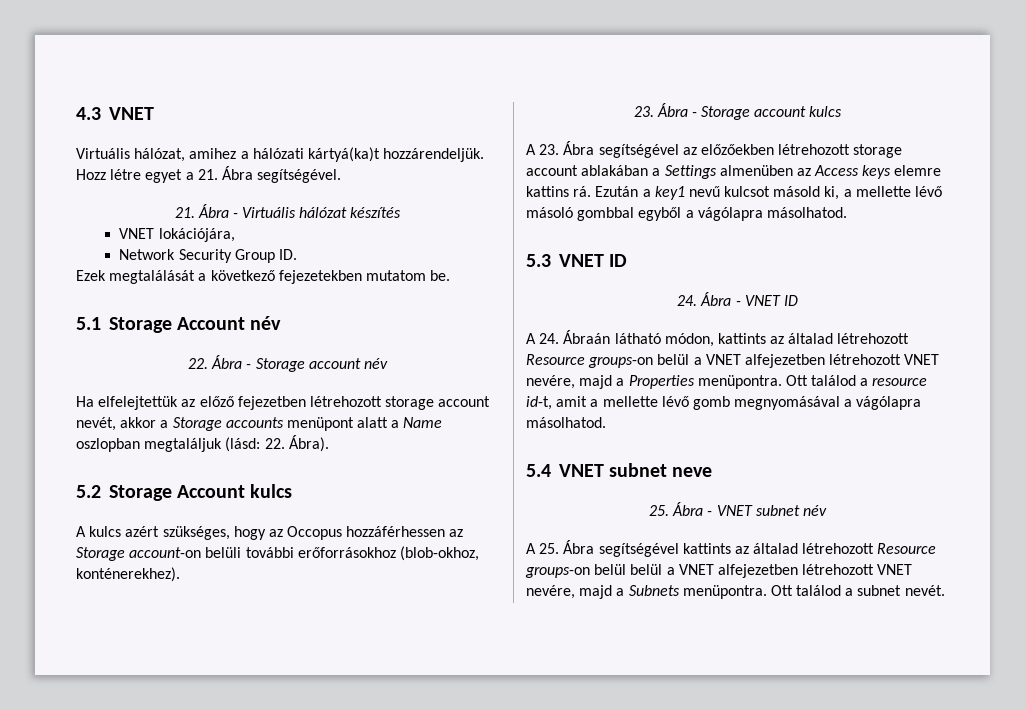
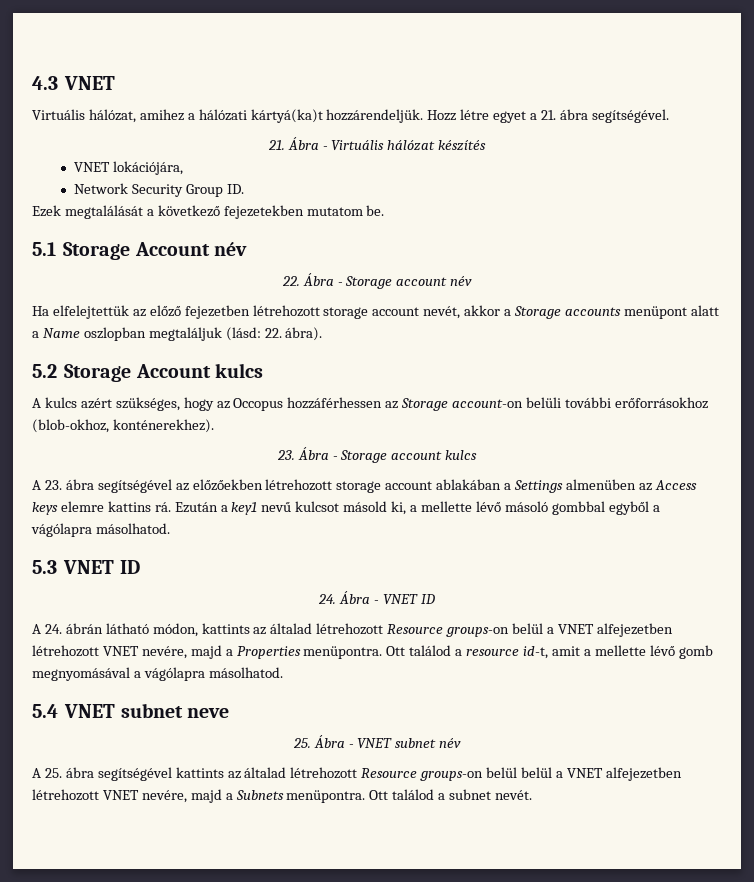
[221,166,253,180] Ábra -> [559,109,588,120] ábra
[288,435,329,452] Ábra). -> [285,327,323,341] ábra).
[563,141,595,155] Ábra -> [65,479,94,490] ábra
[563,330,611,344] Ábraán -> [65,623,103,634] ábrán
[563,540,595,554] Ábra -> [65,767,94,778] ábra

